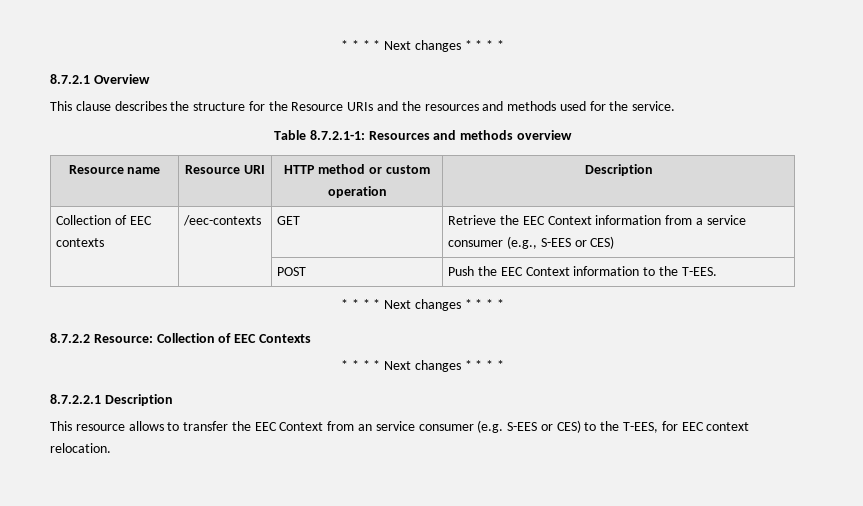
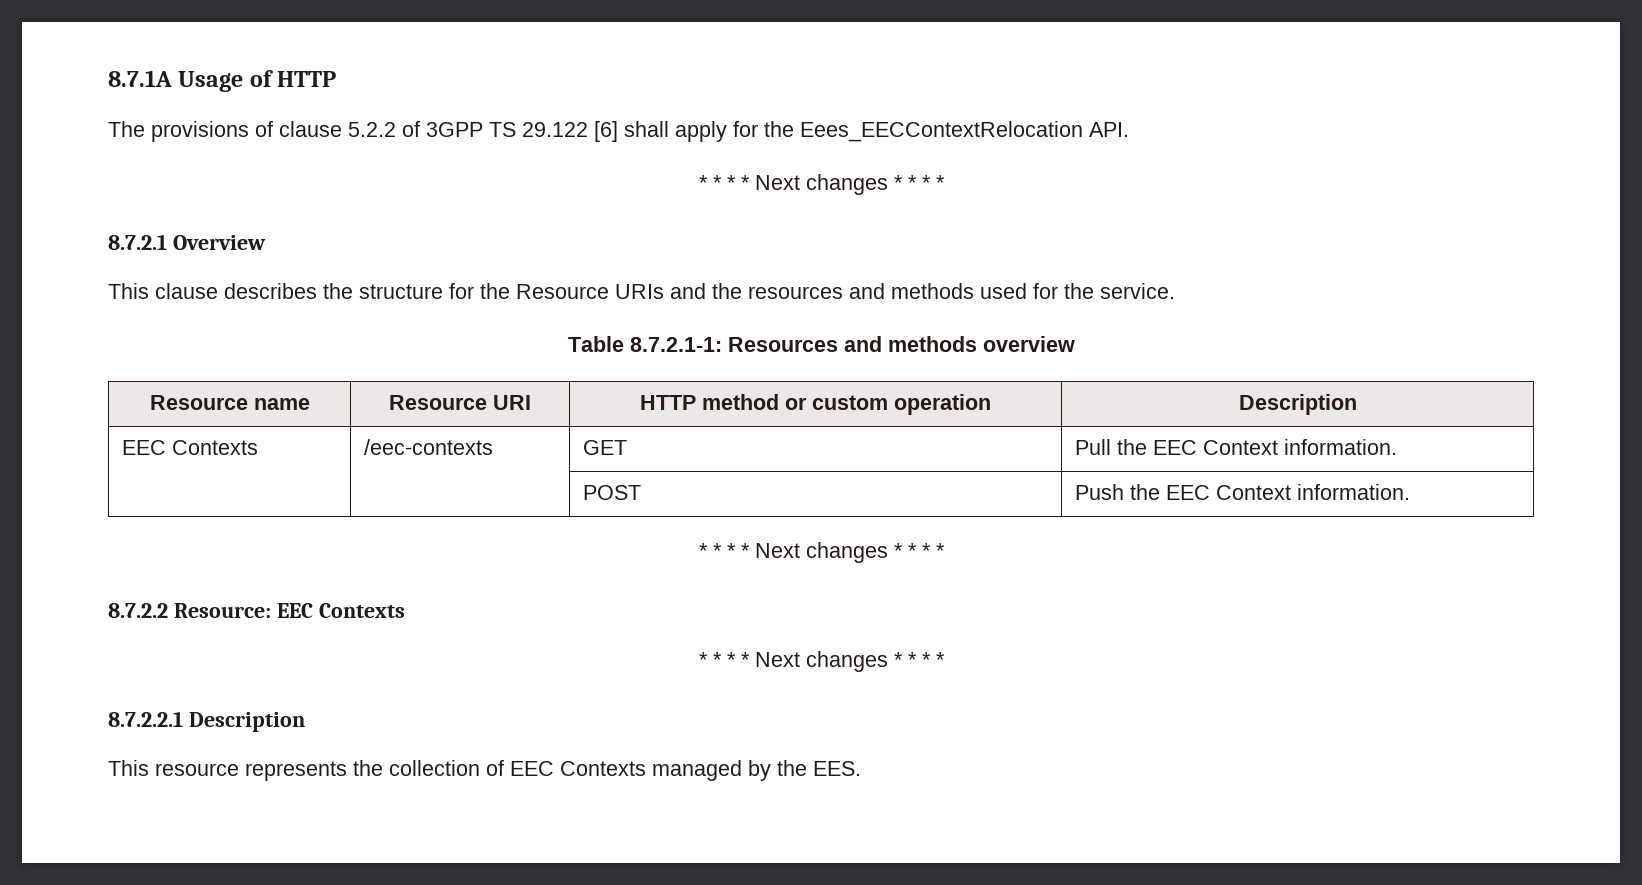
(340, 45) none -> [108,70,337,92] [108,121,1129,142] 8.7.1A Usage of HTTP // The provisions of clause 5.2.2 of 3GPP TS 29.122 [6] shall apply for the Eees_EECContextRelocation API. //
[56,215,152,225] [56,238,105,247] Collection of EEC contexts -> [121,440,258,455] EEC Contexts
[448,215,746,225] [448,236,615,249] Retrieve the EEC Context information from a service consumer (e.g., S-EES or CES) -> [1074,439,1397,455] Pull the EEC Context information.
[573,266,717,276] information to the T-EES. -> [1296,484,1410,500] information.
[156,333,232,343] Collection of -> (271, 610) none
[128,420,750,433] [50,443,111,453] allows to transfer the EEC Context from an service consumer (e.g. S-EES or CES) to the T-EES, for EEC context relocation. -> [245,760,861,781] represents the collection of EEC Contexts managed by the EES.

